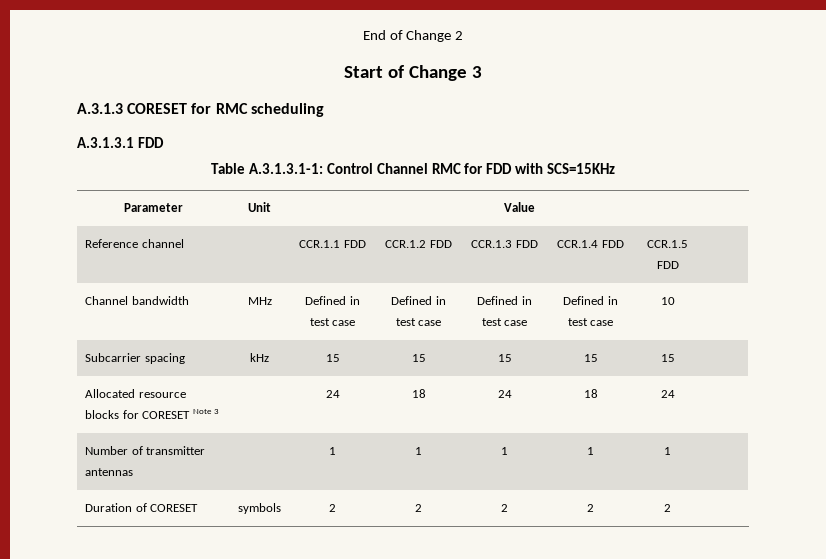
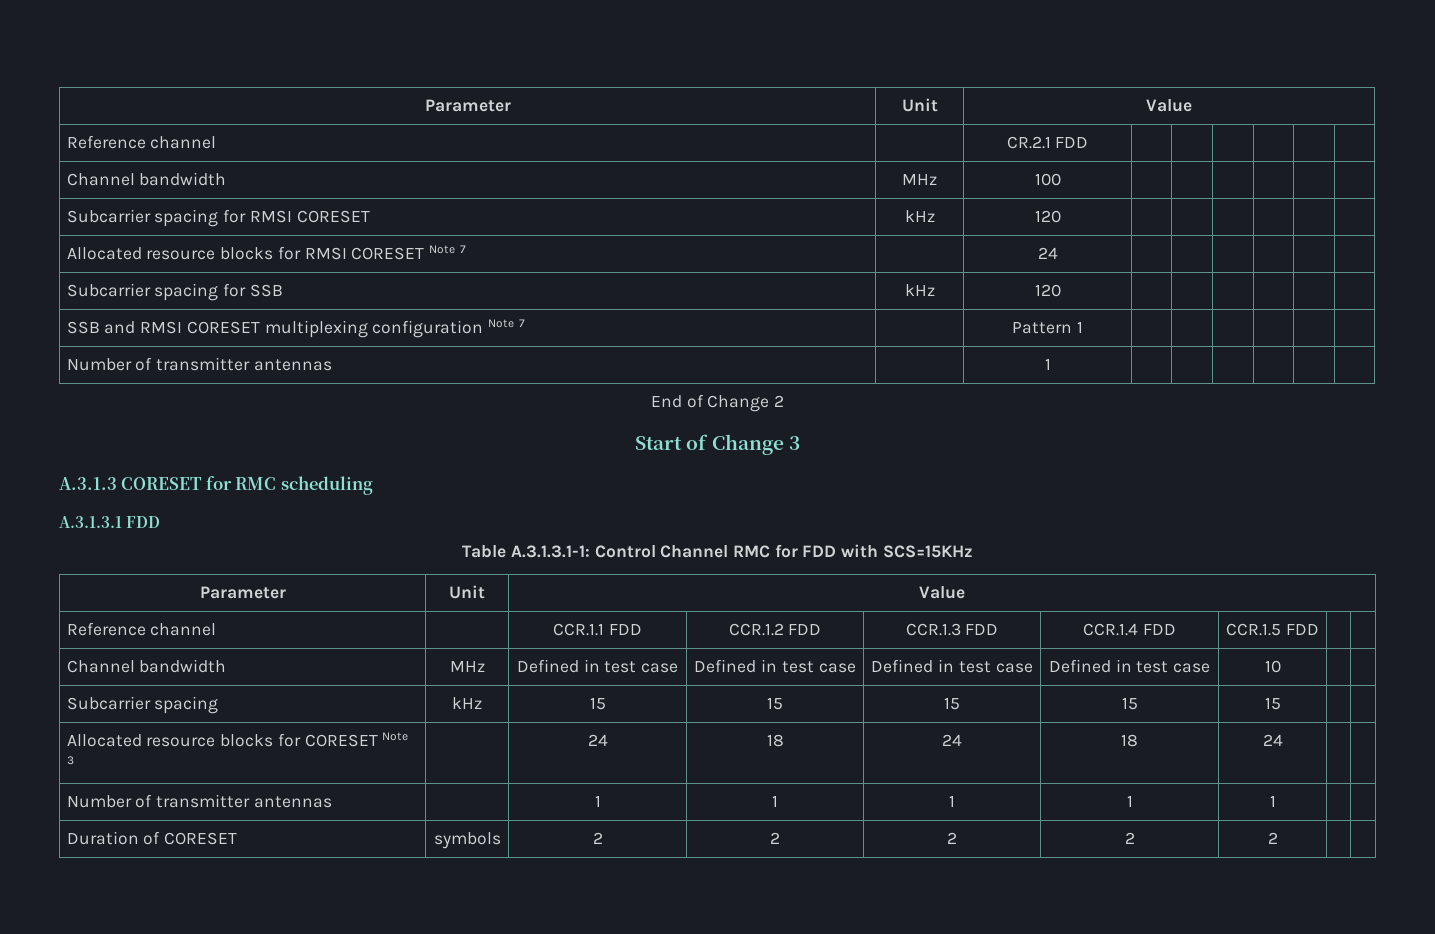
(362, 35) none -> [424,99,511,112] [901,98,938,112] [1146,99,1192,112] [66,135,217,149] [1006,136,1089,149] [66,172,227,186] [902,174,938,185] [1034,173,1061,186] [66,209,370,227] [904,210,935,222] [1034,210,1061,223] [66,245,466,260] [1037,247,1058,259] [66,283,283,301] [904,284,935,296] [1034,284,1061,297] [66,319,525,338] [1012,321,1083,334] [66,357,332,371] [1044,358,1051,370] Parameter | Unit | Value // Reference channel | | CR.2.1 FDD | | | | | | // Channel bandwidth | MHz | 100 | | | | | | // Subcarrier spacing for RMSI CORESET | kHz | 120 | | | | | | // Allocated resource blocks for RMSI CORESET Note 7 | | 24 | | | | | | // Subcarrier spacing for SSB | kHz | 120 | | | | | | // SSB and RMSI CORESET multiplexing configuration Note 7 | | Pattern 1 | | | | | | // Number of transmitter antennas | | 1 | | | | | | //

